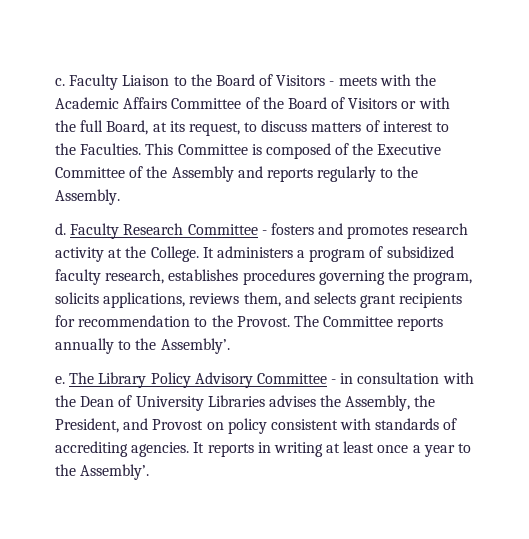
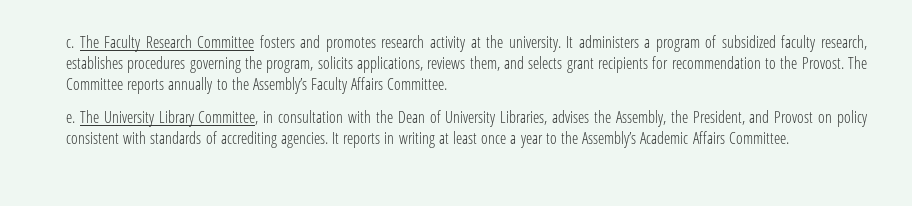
[69,74,437,90] [55,97,450,109] [55,120,450,136] [55,143,442,159] [55,166,419,182] [55,189,120,205] [55,223,66,235] Faculty Liaison to the Board of Visitors - meets with the Academic Affairs Committee of the Board of Visitors or with the full Board, at its request, to discuss matters of interest to the Faculties. This Committee is composed of the Executive Committee of the Assembly and reports regularly to the Assembly. // d. -> [79,35,99,48] The
[261,230,267,235] - -> (255, 42) none
[150,246,199,262] College. -> [508,36,561,52] university.
[160,338,230,354] [55,372,337,388] Assembly’. // e. The Library Policy Advisory Committee - -> [252,77,448,94] [66,110,259,127] Assembly’s Faculty Affairs Committee. // e. The University Library Committee,
[207,395,265,407] Libraries -> [500,110,548,125] Libraries,
[80,464,150,480] Assembly’. -> [582,131,789,148] Assembly’s Academic Affairs Committee.

